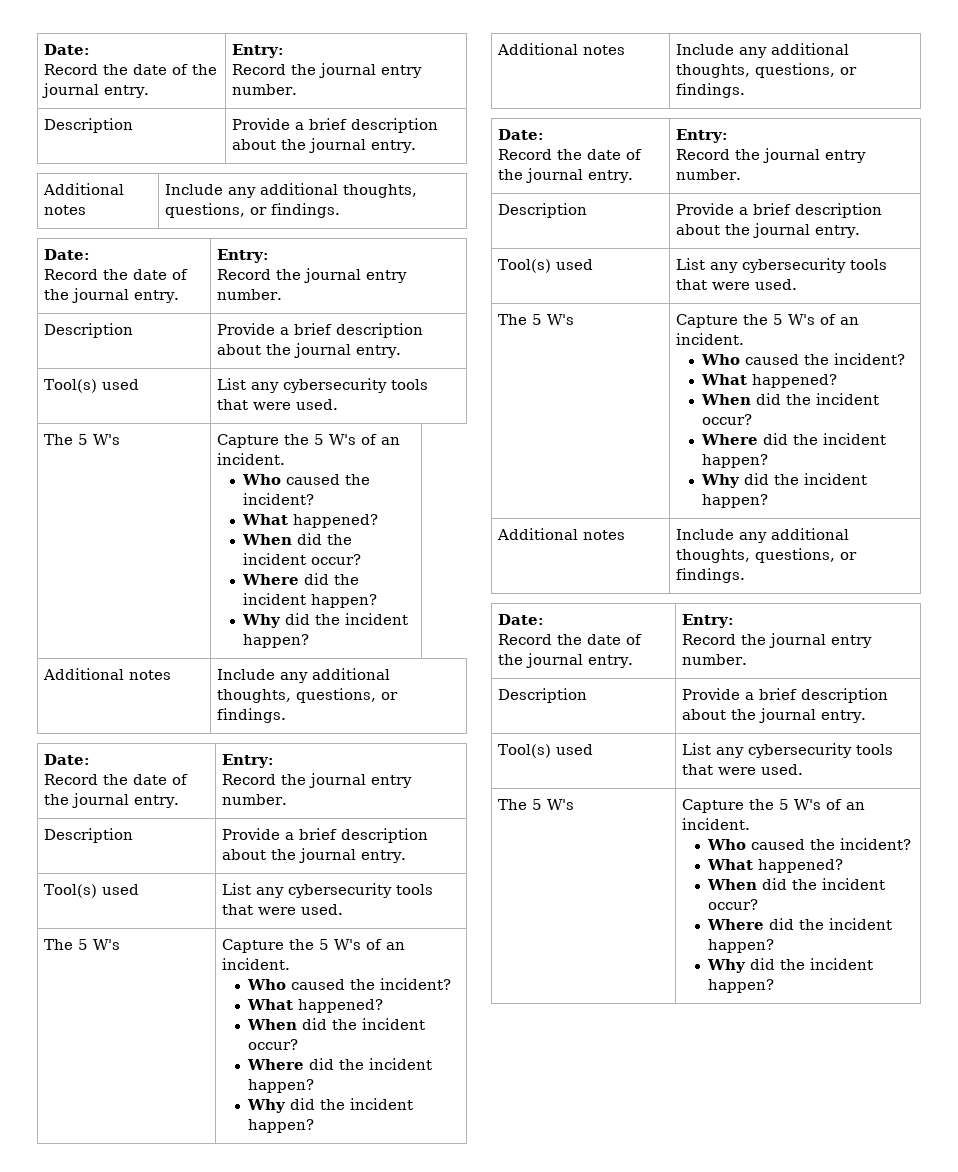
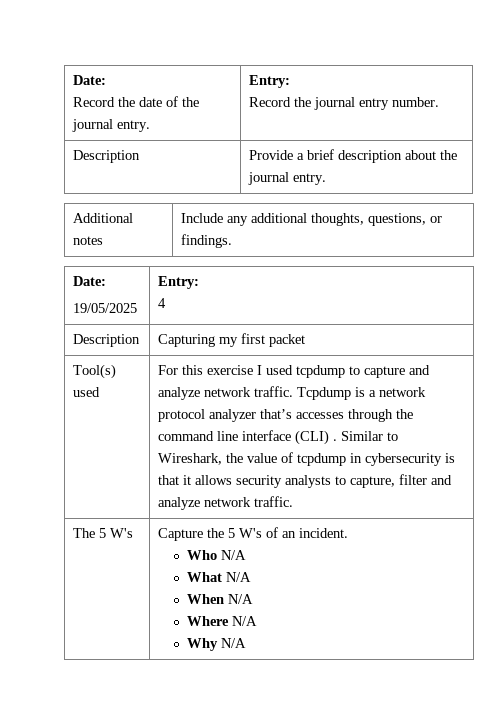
[43,269,188,280] [43,288,179,303] [216,249,269,263] [216,268,407,283] [216,289,282,300] [43,323,133,338] [216,323,423,338] [216,343,401,358] [43,379,139,393] [216,378,428,393] [216,399,338,410] Record the date of the journal entry. | Entry: // Record the journal entry number. // Description | Provide a brief description about the journal entry. // Tool(s) used | List any cybersecurity tools that were used. -> [73,303,138,313] [158,276,200,289] [158,298,167,308] [73,334,141,347] [158,333,306,347] [73,364,117,379] [73,387,101,397] [158,365,431,378] [158,386,427,400] [158,409,414,422] [158,430,399,445] [158,452,456,466] [158,474,453,488] [158,496,294,510] 19/05/2025 | Entry: // 4 // Description | Capturing my first packet // Tool(s) used | For this exercise I used tcpdump to capture and analyze network traffic. Tcpdump is a network protocol analyzer that’s accesses through the command line interface (CLI) . Similar to Wireshark, the value of tcpdump in cybersecurity is that it allows security analysts to capture, filter and analyze network traffic.
[285,474,370,485] [242,493,314,505] [241,514,378,528] [241,533,352,545] [242,553,361,565] [241,573,359,585] [242,593,377,608] [241,613,408,628] [242,634,309,648] [42,668,171,680] [216,668,390,683] [216,688,398,703] [216,708,286,723] [43,754,90,765] [43,774,188,785] [43,793,179,808] [221,754,274,768] [221,773,412,788] [221,794,287,805] [43,828,133,843] [221,828,428,843] [221,848,406,863] [43,884,139,898] [221,883,433,898] [221,904,343,915] [43,939,120,950] [221,939,405,953] [221,958,290,970] [246,978,451,990] [246,999,383,1013] [246,1018,425,1030] [247,1039,298,1050] [246,1058,432,1070] [247,1079,314,1093] [246,1098,413,1113] [247,1119,314,1133] [496,43,625,55] [675,43,849,58] [675,63,857,78] [675,83,745,98] [497,129,544,140] [497,149,642,160] [497,168,633,183] [675,129,728,143] [675,148,866,163] [675,169,741,180] [497,203,587,218] [675,203,882,218] [675,223,860,238] [497,259,593,273] [675,258,887,273] [675,279,797,290] [497,314,574,325] [675,314,859,328] [675,333,744,345] [700,353,905,365] [700,374,837,388] [700,393,879,405] [701,414,752,425] [700,433,886,445] [701,454,768,468] [700,473,867,488] [701,494,768,508] [496,528,625,540] [675,528,849,543] [675,548,857,563] [675,568,745,583] [497,614,544,625] [497,634,642,645] [497,653,633,668] [681,614,734,628] [681,633,872,648] [681,654,747,665] [497,688,587,703] [681,688,888,703] [681,708,866,723] [497,744,593,758] [681,743,893,758] [681,764,803,775] [497,799,574,810] [681,799,865,813] [681,818,750,830] [706,838,911,850] [706,859,843,873] [706,878,885,890] [707,899,758,910] [706,918,892,930] [707,939,774,953] [706,958,873,973] [707,979,774,993] caused the incident? // What happened? // When did the incident occur? // Where did the incident happen? // Why did the incident happen? // Additional notes | Include any additional thoughts, questions, or findings. // Date: // Record the date of the journal entry. | Entry: // Record the journal entry number. // Description | Provide a brief description about the journal entry. // Tool(s) used | List any cybersecurity tools that were used. // The 5 W's | Capture the 5 W's of an incident. // Who caused the incident? // What happened? // When did the incident occur? // Where did the incident happen? // Why did the incident happen? // Additional notes | Include any additional thoughts, questions, or findings. // Date: // Record the date of the journal entry. | Entry: // Record the journal entry number. // Description | Provide a brief description about the journal entry. // Tool(s) used | List any cybersecurity tools that were used. // The 5 W's | Capture the 5 W's of an incident. // Who caused the incident? // What happened? // When did the incident occur? // Where did the incident happen? // Why did the incident happen? // Additional notes | Include any additional thoughts, questions, or findings. // Date: // Record the date of the journal entry. | Entry: // Record the journal entry number. // Description | Provide a brief description about the journal entry. // Tool(s) used | List any cybersecurity tools that were used. // The 5 W's | Capture the 5 W's of an incident. // Who caused the incident? // What happened? // When did the incident occur? // Where did the incident happen? // Why did the incident happen? -> [220,550,246,560] [186,572,251,582] [186,594,253,604] [186,616,257,626] [186,638,246,651] N/A // What N/A // When N/A // Where N/A // Why N/A

